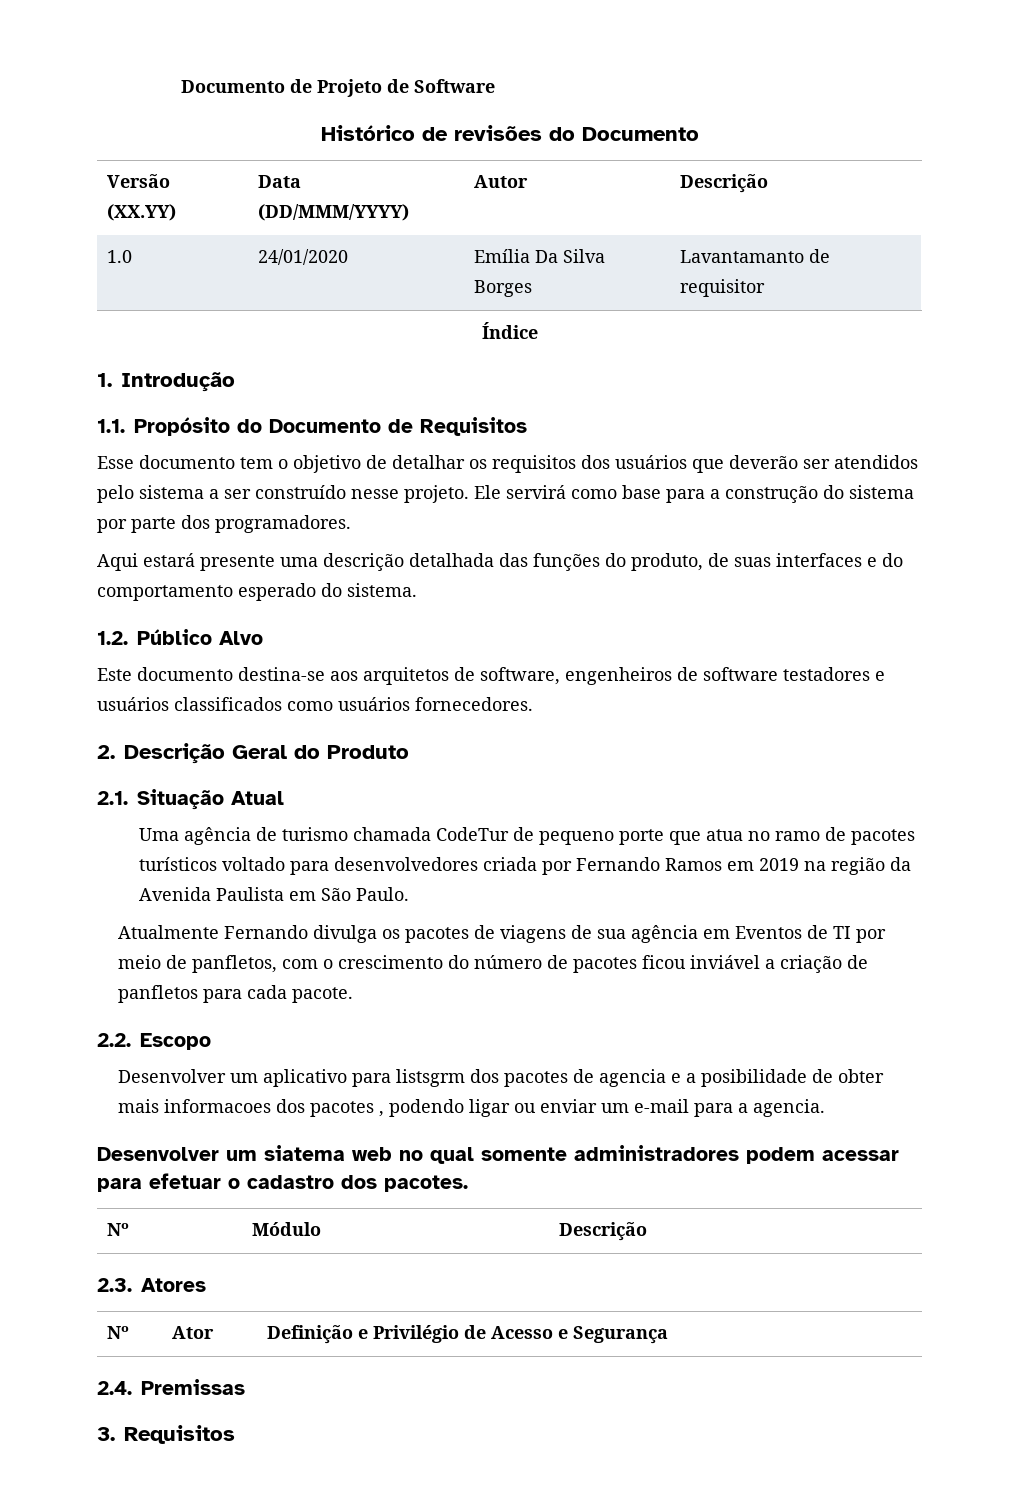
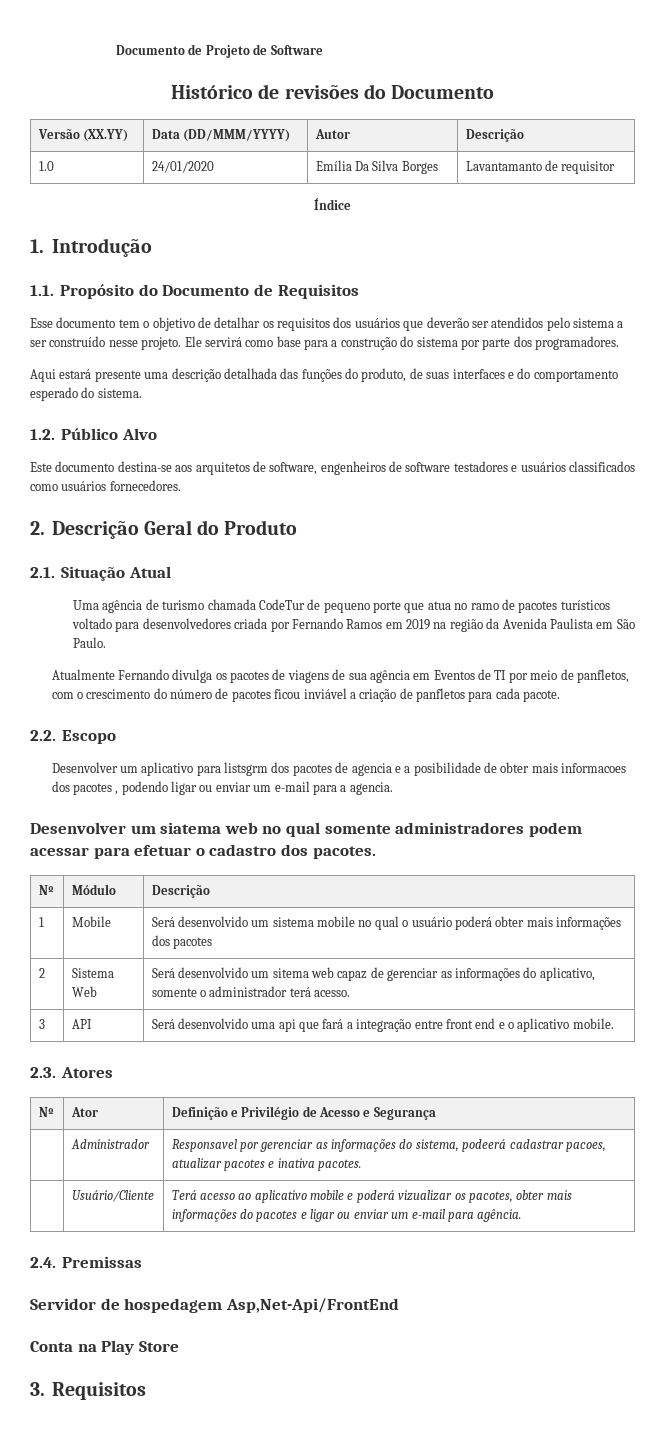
(647, 1231) none -> [38,917,44,927] [71,916,111,927] [151,916,622,930] [151,935,212,949] [38,968,45,978] [71,968,114,978] [71,986,97,997] [151,967,595,981] [151,986,351,997] [38,1019,45,1029] [71,1019,92,1029] [151,1018,614,1032] // 1 | Mobile | Será desenvolvido um sistema mobile no qual o usuário poderá obter mais informações dos pacotes // 2 | Sistema Web | Será desenvolvido um sitema web capaz de gerenciar as informações do aplicativo, somente o administrador terá acesso. // 3 | API | Será desenvolvido uma api que fará a integração entre front end e o aplicativo mobile.
[97,1379,245,1395] // 2.4. Premissas -> [70,1139,150,1149] [171,1139,606,1152] [171,1158,362,1171] [71,1190,154,1202] [171,1190,572,1203] [171,1209,522,1222] [30,1256,143,1268] [30,1298,399,1313] [30,1340,179,1355] // | Administrador | Responsavel por gerenciar as informações do sistema, podeerá cadastrar pacoes, atualizar pacotes e inativa pacotes. // | Usuário/Cliente | Terá acesso ao aplicativo mobile e poderá vizualizar os pacotes, obter mais informações do pacotes e ligar ou enviar um e-mail para agência. // 2.4. Premissas // Servidor de hospedagem Asp,Net-Api/FrontEnd // Conta na Play Store

